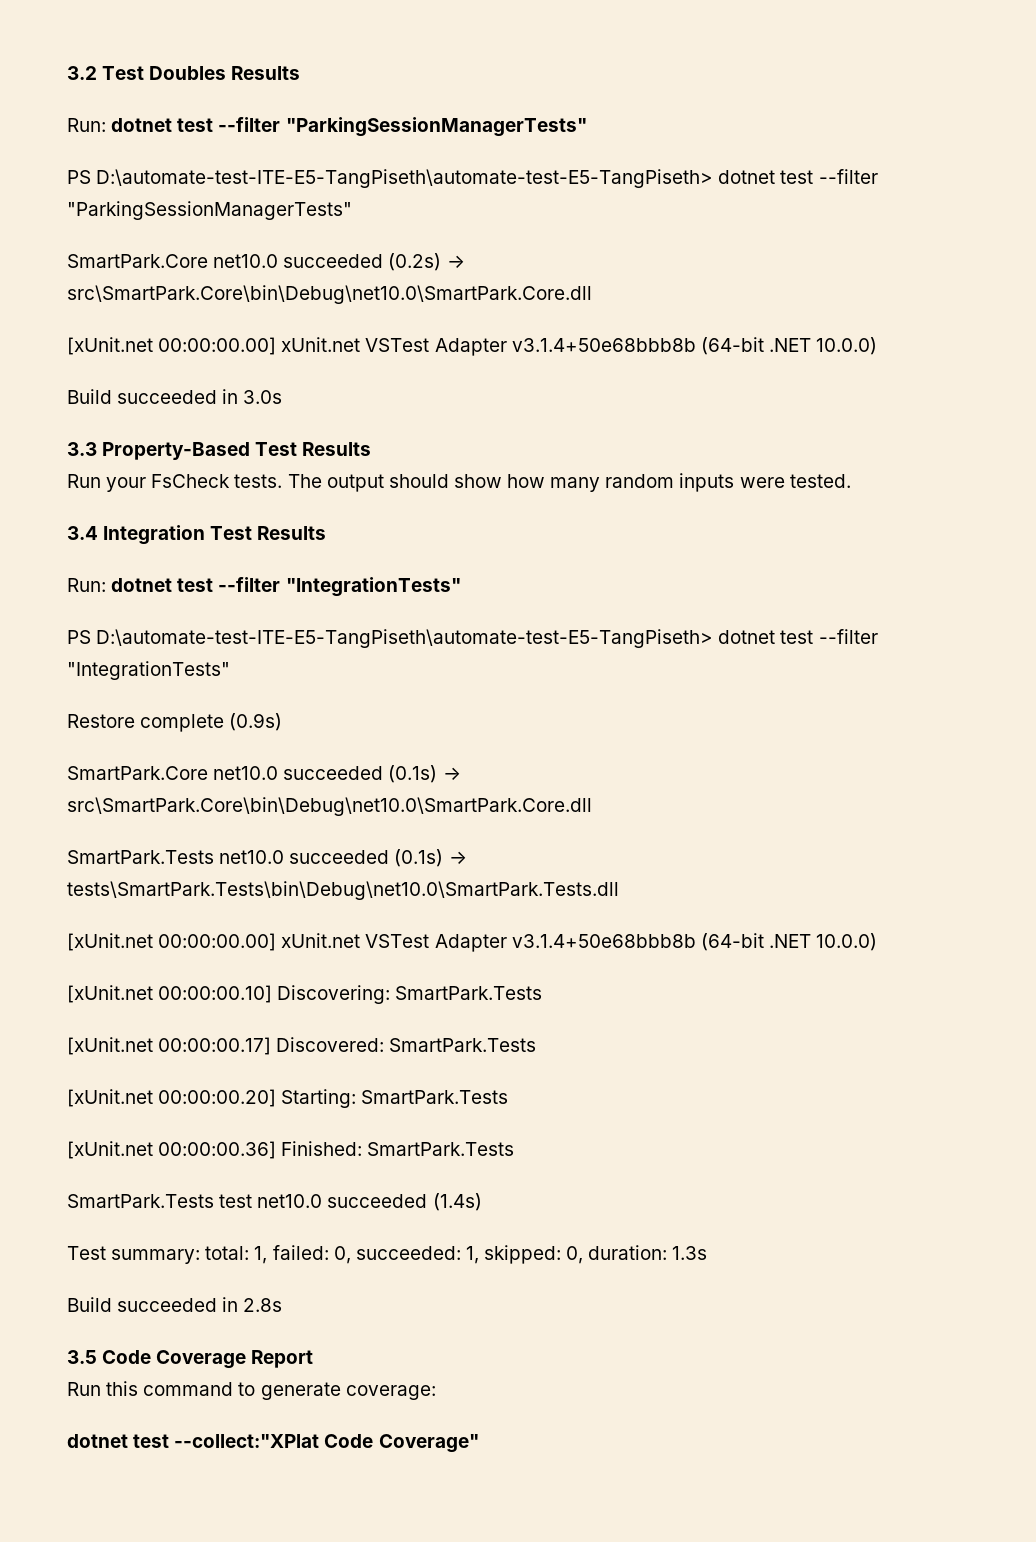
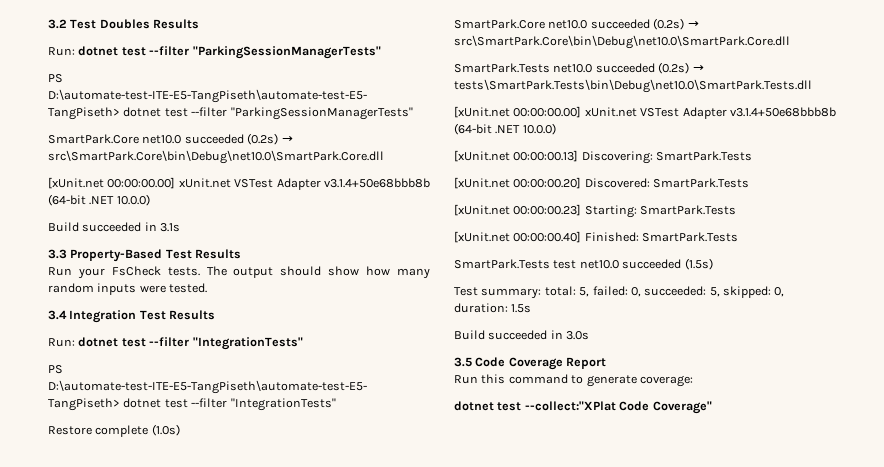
[243,390,283,404] 3.0s -> [160,223,181,232] 3.1s
[229,713,283,731] [67,765,438,783] (0.9s) // SmartPark.Core net10.0 succeeded (0.1s) -> [151,424,180,436] [454,18,685,30] (1.0s) // SmartPark.Core net10.0 succeeded (0.2s)
[394,849,444,867] (0.1s) -> [658,62,690,74] (0.2s)
[158,985,273,1003] 00:00:00.10] -> [513,150,579,162] 00:00:00.13]
[158,1037,272,1055] 00:00:00.17] -> [513,177,582,189] 00:00:00.20]
[158,1089,277,1107] 00:00:00.20] -> [513,204,582,216] 00:00:00.23]
[158,1141,277,1159] 00:00:00.36] -> [513,231,582,243] 00:00:00.40]
[432,1193,482,1211] (1.4s) -> [684,258,713,270] (1.5s)
[254,1246,268,1264] 1, -> [579,287,590,297] 5,
[465,1246,479,1264] 1, -> [709,287,720,297] 5,
[672,1246,708,1260] [67,1297,283,1312] 1.3s // Build succeeded in 2.8s -> [511,304,532,313] [454,330,590,340] 1.5s // Build succeeded in 3.0s

